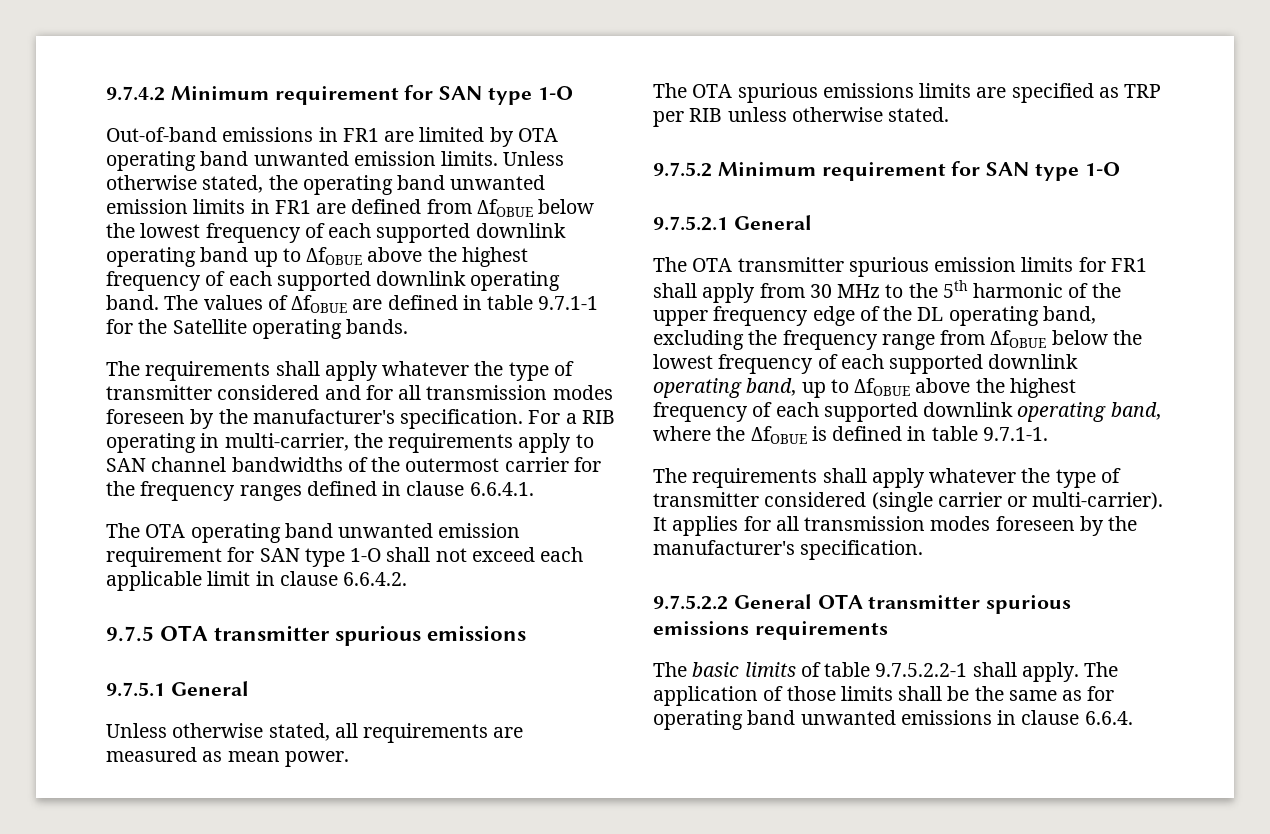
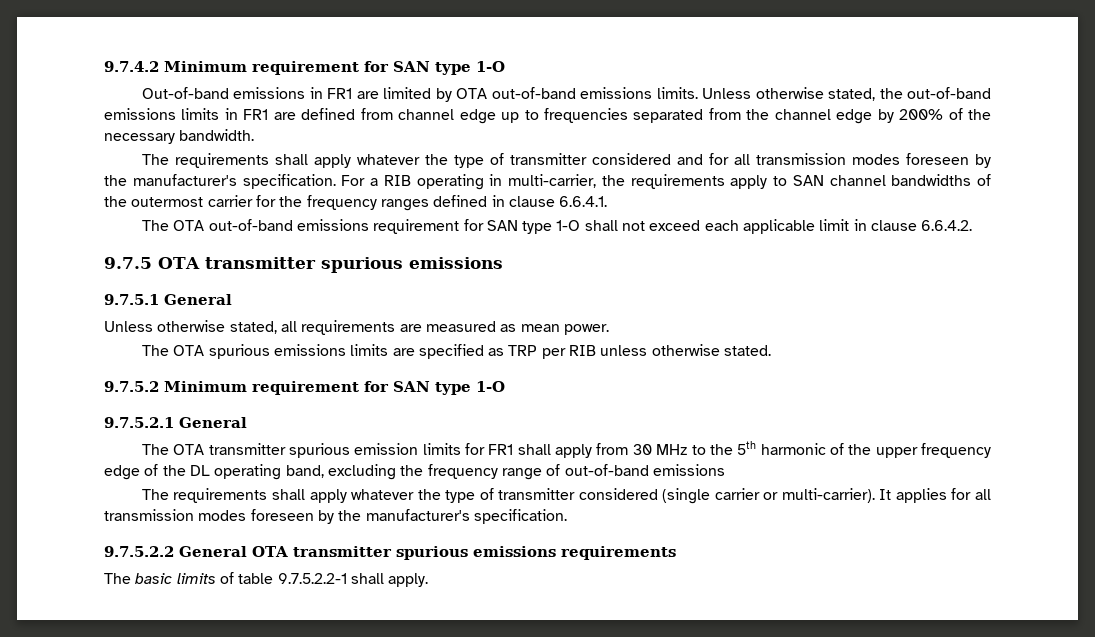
[106,151,436,171] operating band unwanted emission -> [491,87,653,99] out-of-band emissions
[302,175,546,195] [106,199,188,214] operating band unwanted emission -> [907,87,991,99] [104,108,176,120] out-of-band emissions
[476,199,595,217] [106,223,566,243] [106,247,528,267] [106,271,561,291] [106,295,599,313] [106,319,409,339] ΔfOBUE below the lowest frequency of each supported downlink operating band up to ΔfOBUE above the highest frequency of each supported downlink operating band. The values of ΔfOBUE are defined in table 9.7.1-1 for the Satellite operating bands. -> [398,108,992,124] [104,129,255,144] channel edge up to frequencies separated from the channel edge by 200% of the necessary bandwidth.
[190,523,521,543] operating band unwanted emission -> [208,219,369,231] out-of-band emissions
[940,330,1142,348] [653,354,1079,374] [653,378,1076,398] [653,402,1161,422] [653,426,1048,444] from ΔfOBUE below the lowest frequency of each supported downlink operating band, up to ΔfOBUE above the highest frequency of each supported downlink operating band, where the ΔfOBUE is defined in table 9.7.1-1. -> [546,464,725,476] of out-of-band emissions
[1084,662,1119,677] [653,686,1115,706] [653,710,1133,730] The application of those limits shall be the same as for operating band unwanted emissions in clause 6.6.4. -> (429, 580) none

